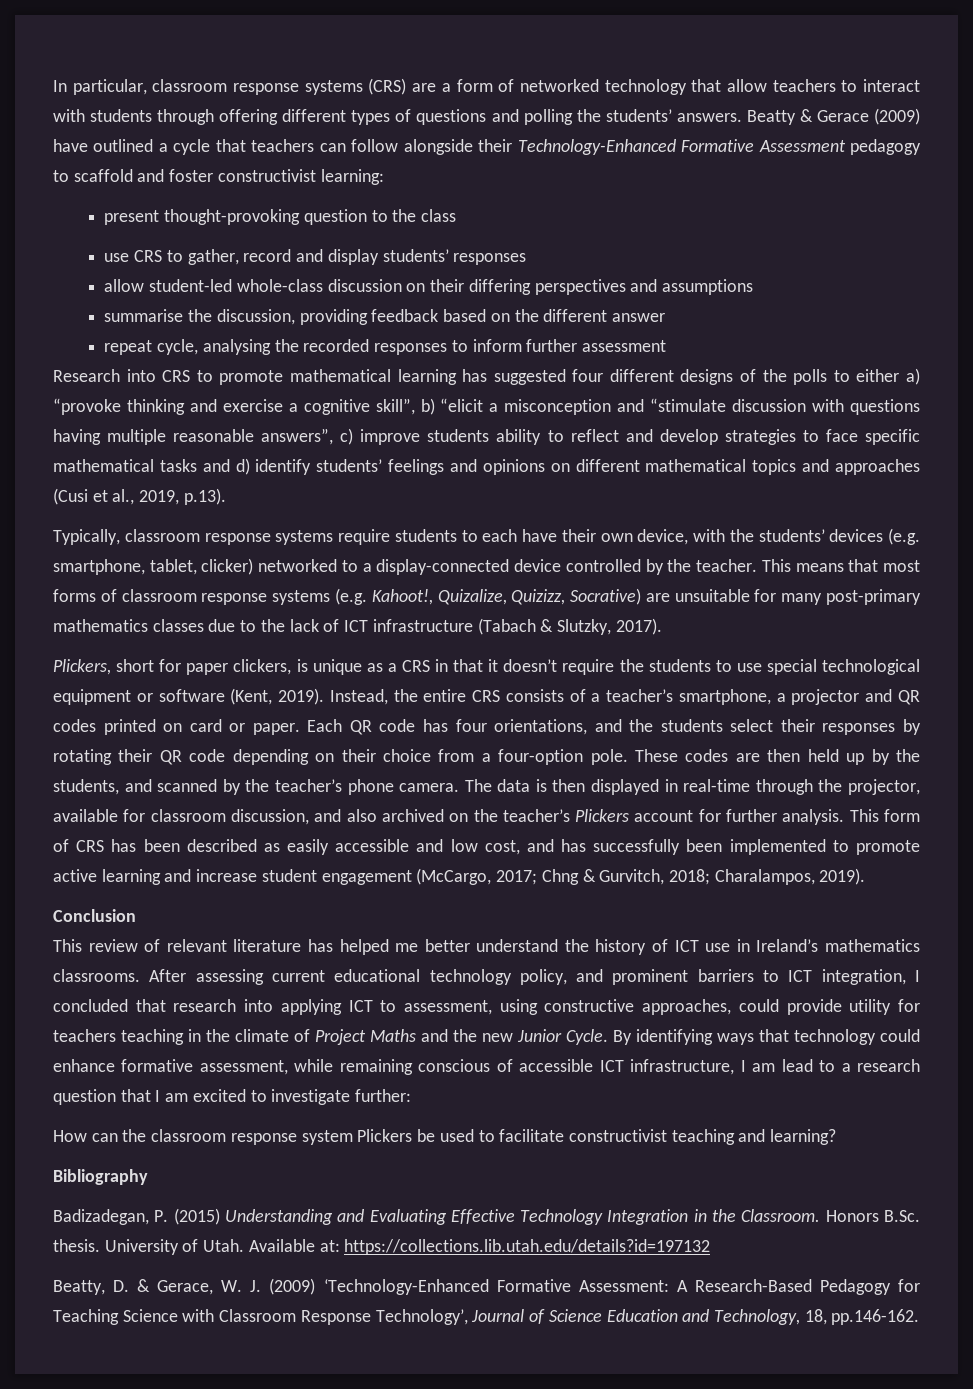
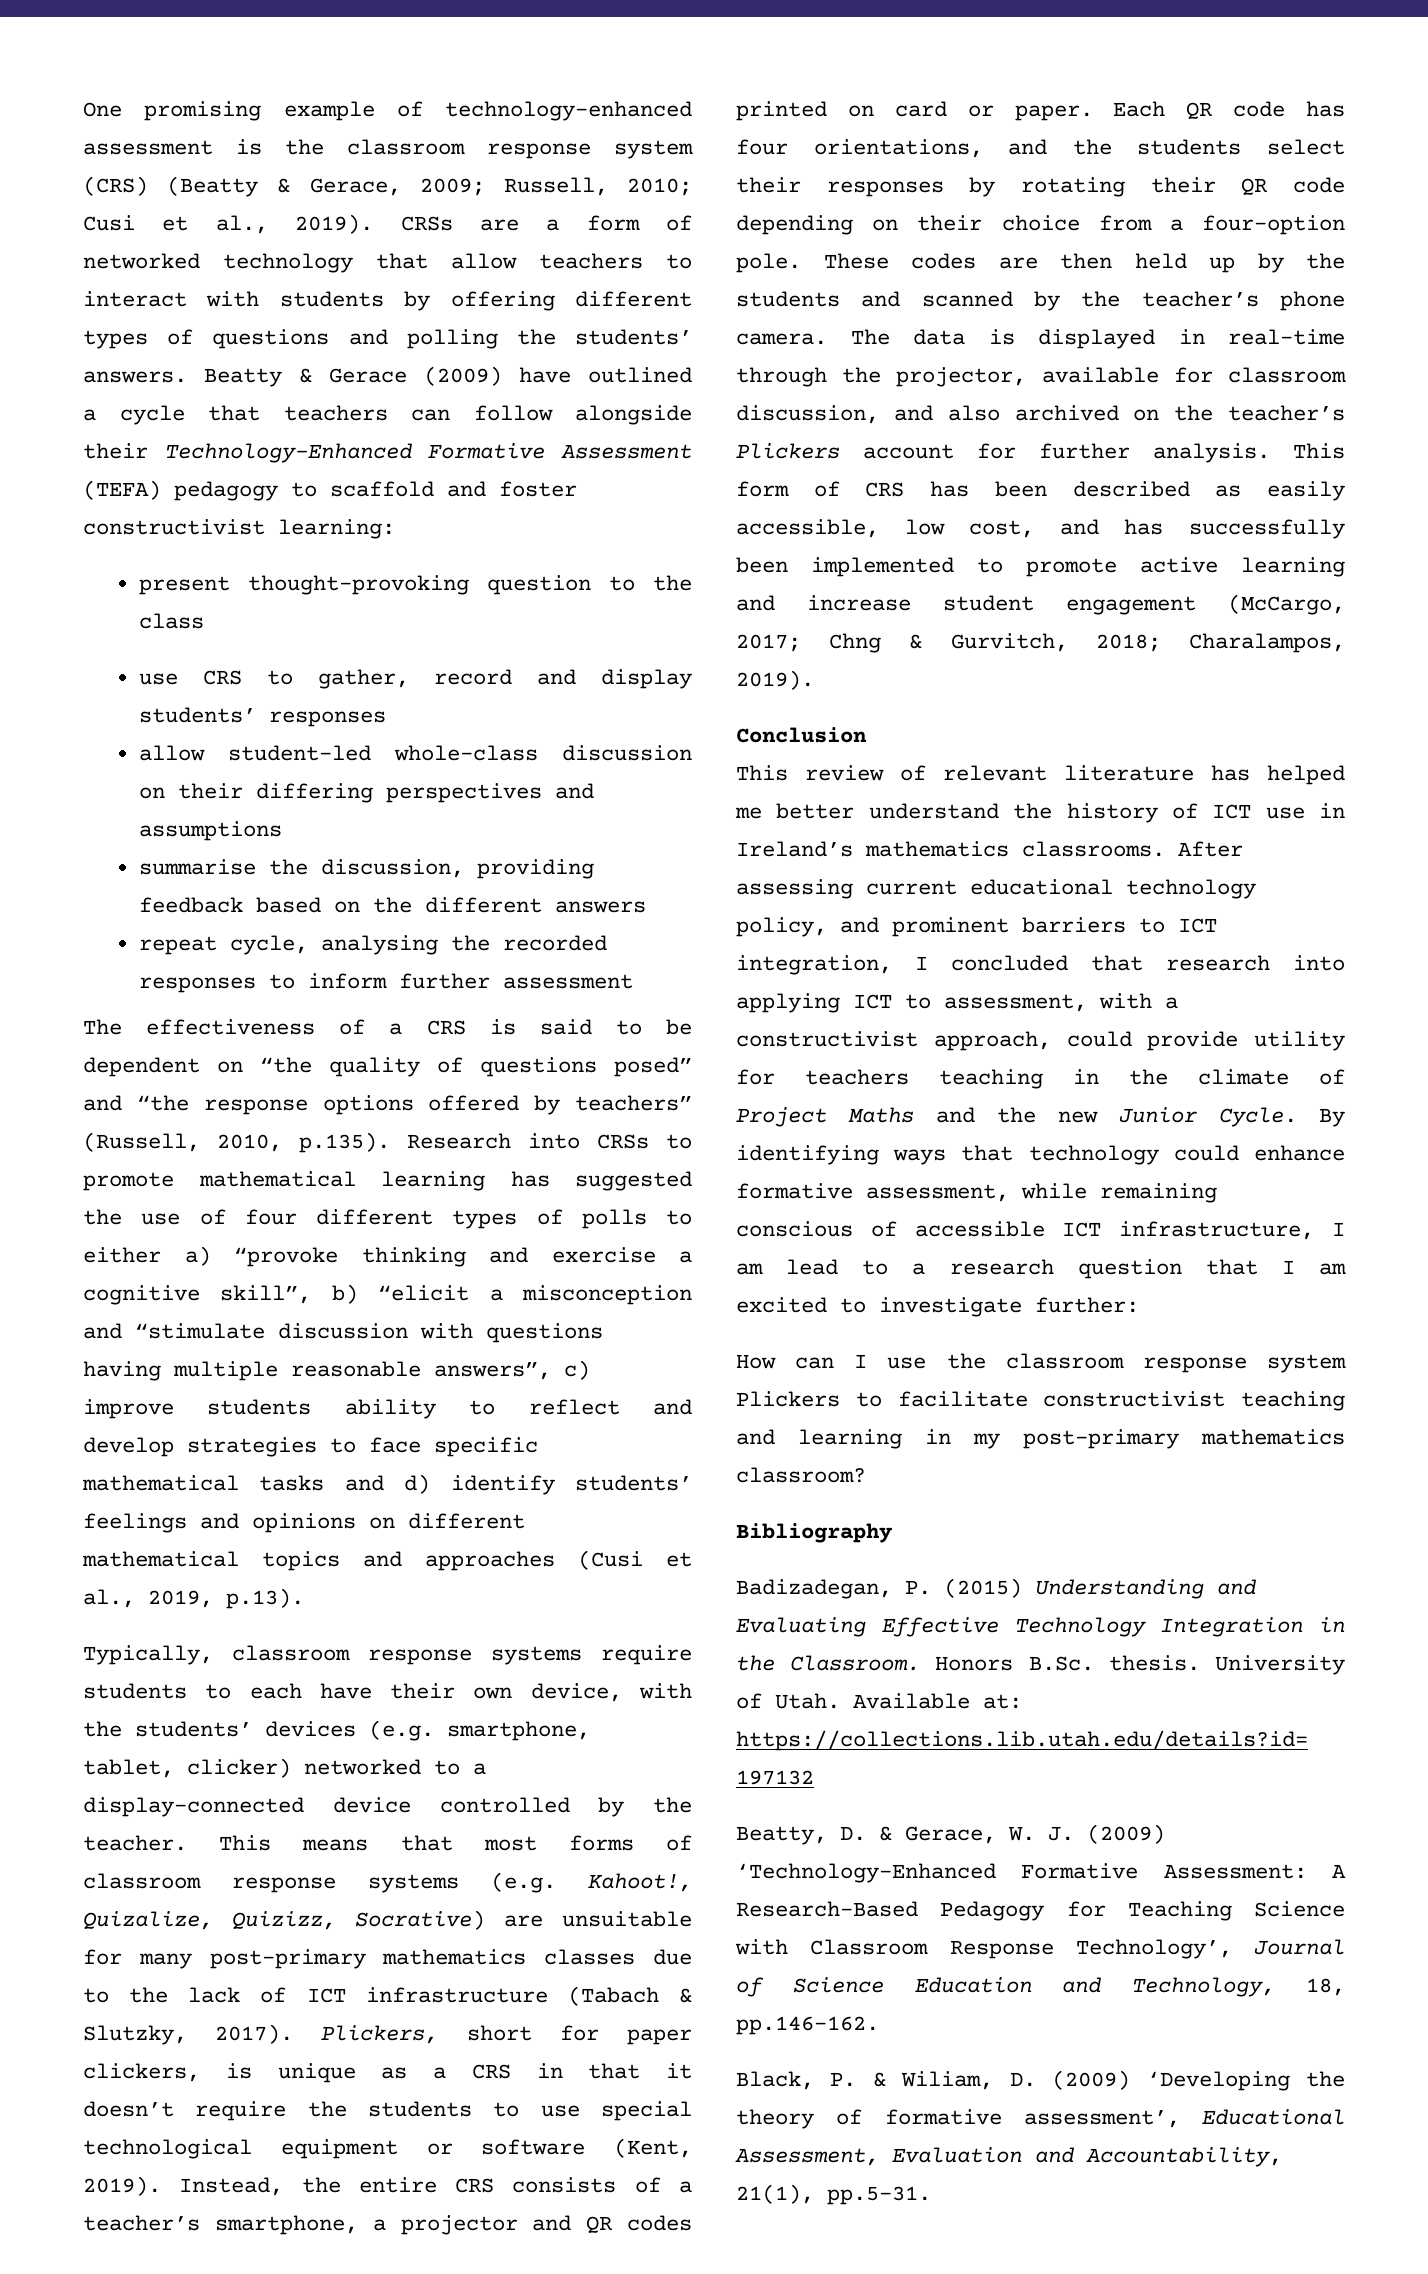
[53,78,407,95] In particular, classroom response systems (CRS) -> [83,101,692,121] [83,139,693,159] [83,176,692,197] [83,214,453,234] One promising example of technology-enhanced assessment is the classroom response system (CRS) (Beatty & Gerace, 2009; Russell, 2010; Cusi et al., 2019). CRSs
[157,109,215,125] through -> [404,291,431,311] by
(846, 146) none -> [83,480,161,500] (TEFA)
[611,313,665,322] answer -> [554,901,646,913] answers
(666, 346) none -> [83,1019,692,1035] [83,1057,692,1077] [83,1095,692,1115] [83,1132,390,1153] The effectiveness of a CRS is said to be dependent on “the quality of questions posed” and “the response options offered by teachers” (Russell, 2010, p.135).
[162,370,191,382] CRS -> [597,1134,649,1149] CRSs
[572,369,787,385] four different designs of the -> [83,1209,563,1229] the use of four different types of
(662, 626) // -> (294, 2034) none
[53,779,119,795] students, -> [736,291,840,307] students
[552,779,586,792] then -> (1015, 337) none
[335,839,444,852] accessible and -> [736,519,879,538] accessible,
[499,999,732,1015] using constructive approaches, -> [1099,993,1178,1009] [736,1031,1051,1051] with a constructivist approach,
(118, 1137) none -> [854,1354,927,1369] I use
[417,1129,474,1142] be used -> (840, 1399) none
[770,1129,837,1145] learning? -> [798,1429,1345,1449] [736,1467,866,1483] learning in my post-primary mathematics classroom?
(920, 1317) none -> [736,2070,1345,2091] [736,2109,1345,2129] [735,2147,1282,2167] [736,2184,931,2205] // Black, P. & Wiliam, D. (2009) ‘Developing the theory of formative assessment’, Educational Assessment, Evaluation and Accountability, 21(1), pp.5–31.

